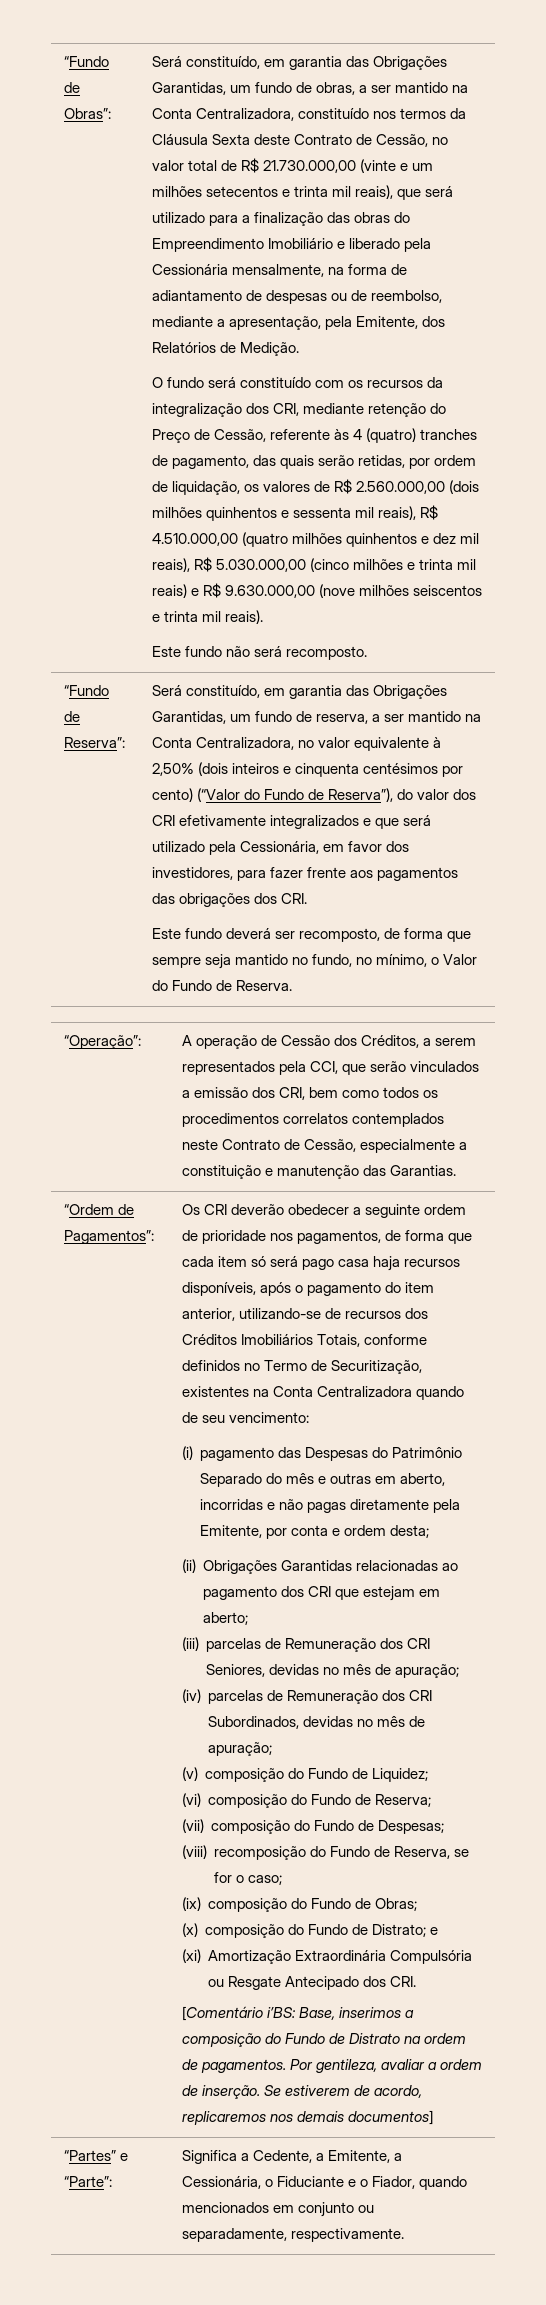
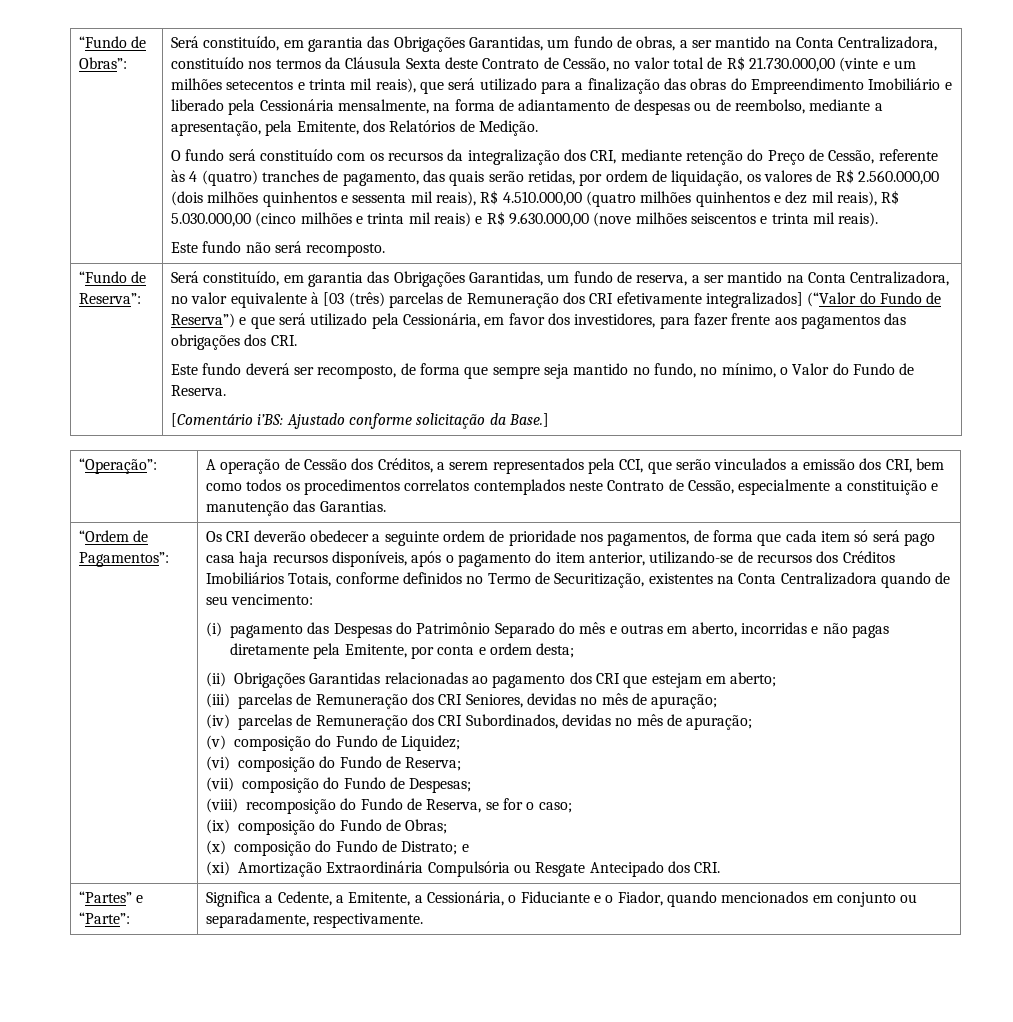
[151,762,463,777] [151,788,476,802] [151,815,359,829] 2,50% (dois inteiros e cinquenta centésimos por cento) (“Valor do Fundo de Reserva”), do valor dos CRI efetivamente integralizados -> [323,292,942,308] [171,313,236,328] [03 (três) parcelas de Remuneração dos CRI efetivamente integralizados] (“Valor do Fundo de Reserva”)
(292, 985) none -> [171,413,550,429] // [Comentário i’BS: Ajustado conforme solicitação da Base.]
[181,2006,414,2021] [181,2033,466,2047] [181,2059,482,2073] [181,2085,422,2099] [181,2110,433,2125] // [Comentário i’BS: Base, inserimos a composição do Fundo de Distrato na ordem de pagamentos. Por gentileza, avaliar a ordem de inserção. Se estiverem de acordo, replicaremos nos demais documentos] -> (721, 867) none

